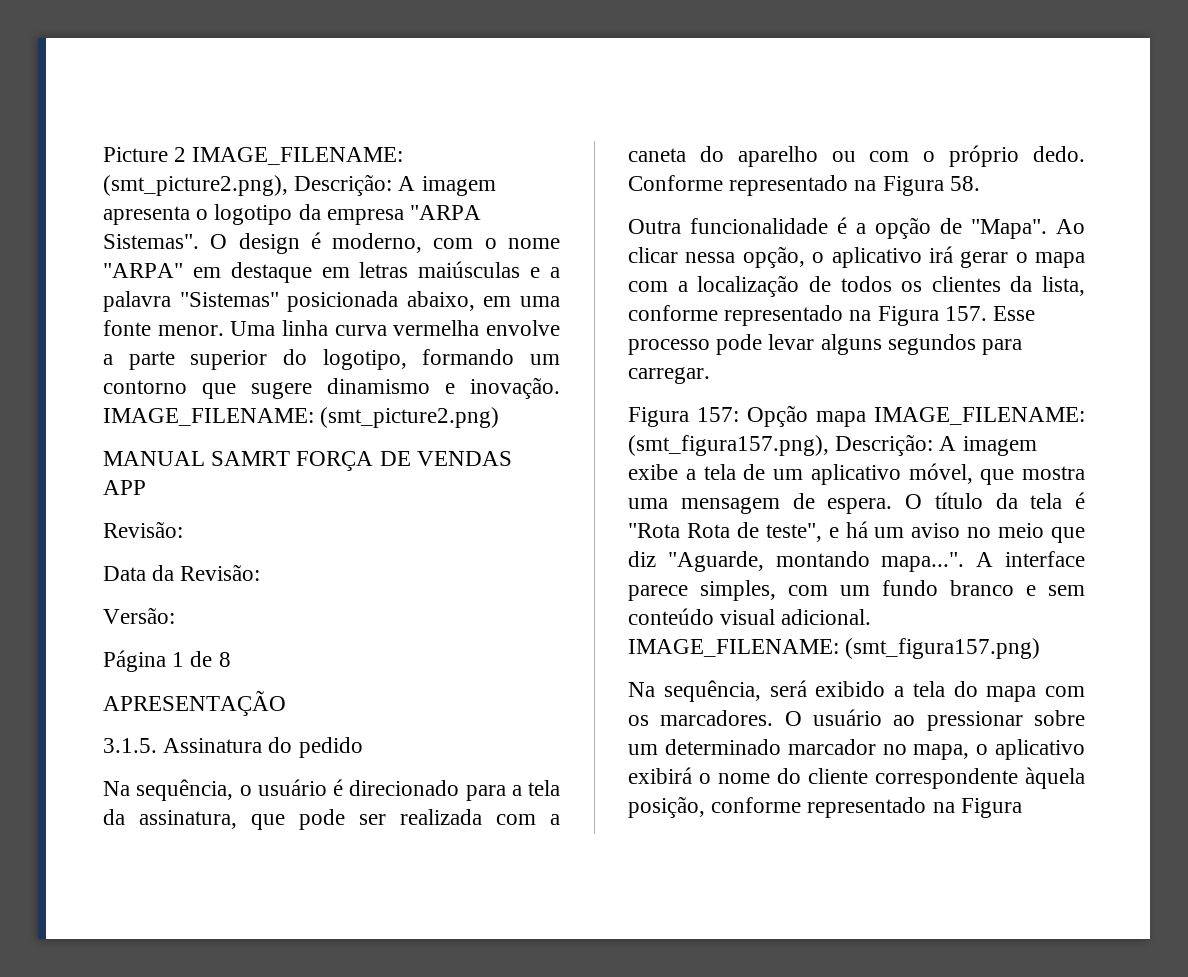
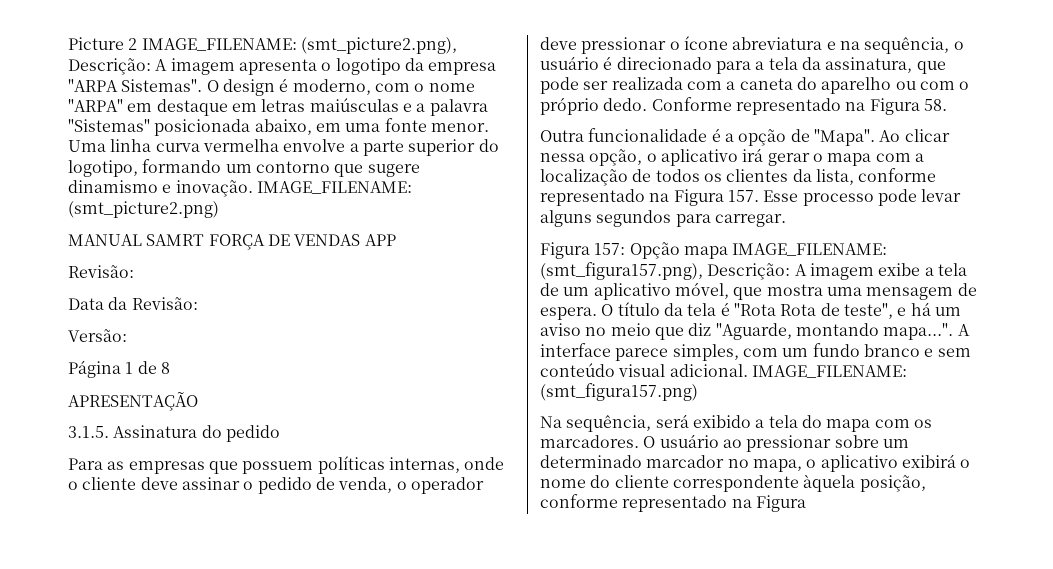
[103,781,130,796] Na -> [68,456,505,474] [68,477,484,494] [540,36,860,54] Para as empresas que possuem políticas internas, onde o cliente deve assinar o pedido de venda, o operador deve pressionar o ícone abreviatura e na

